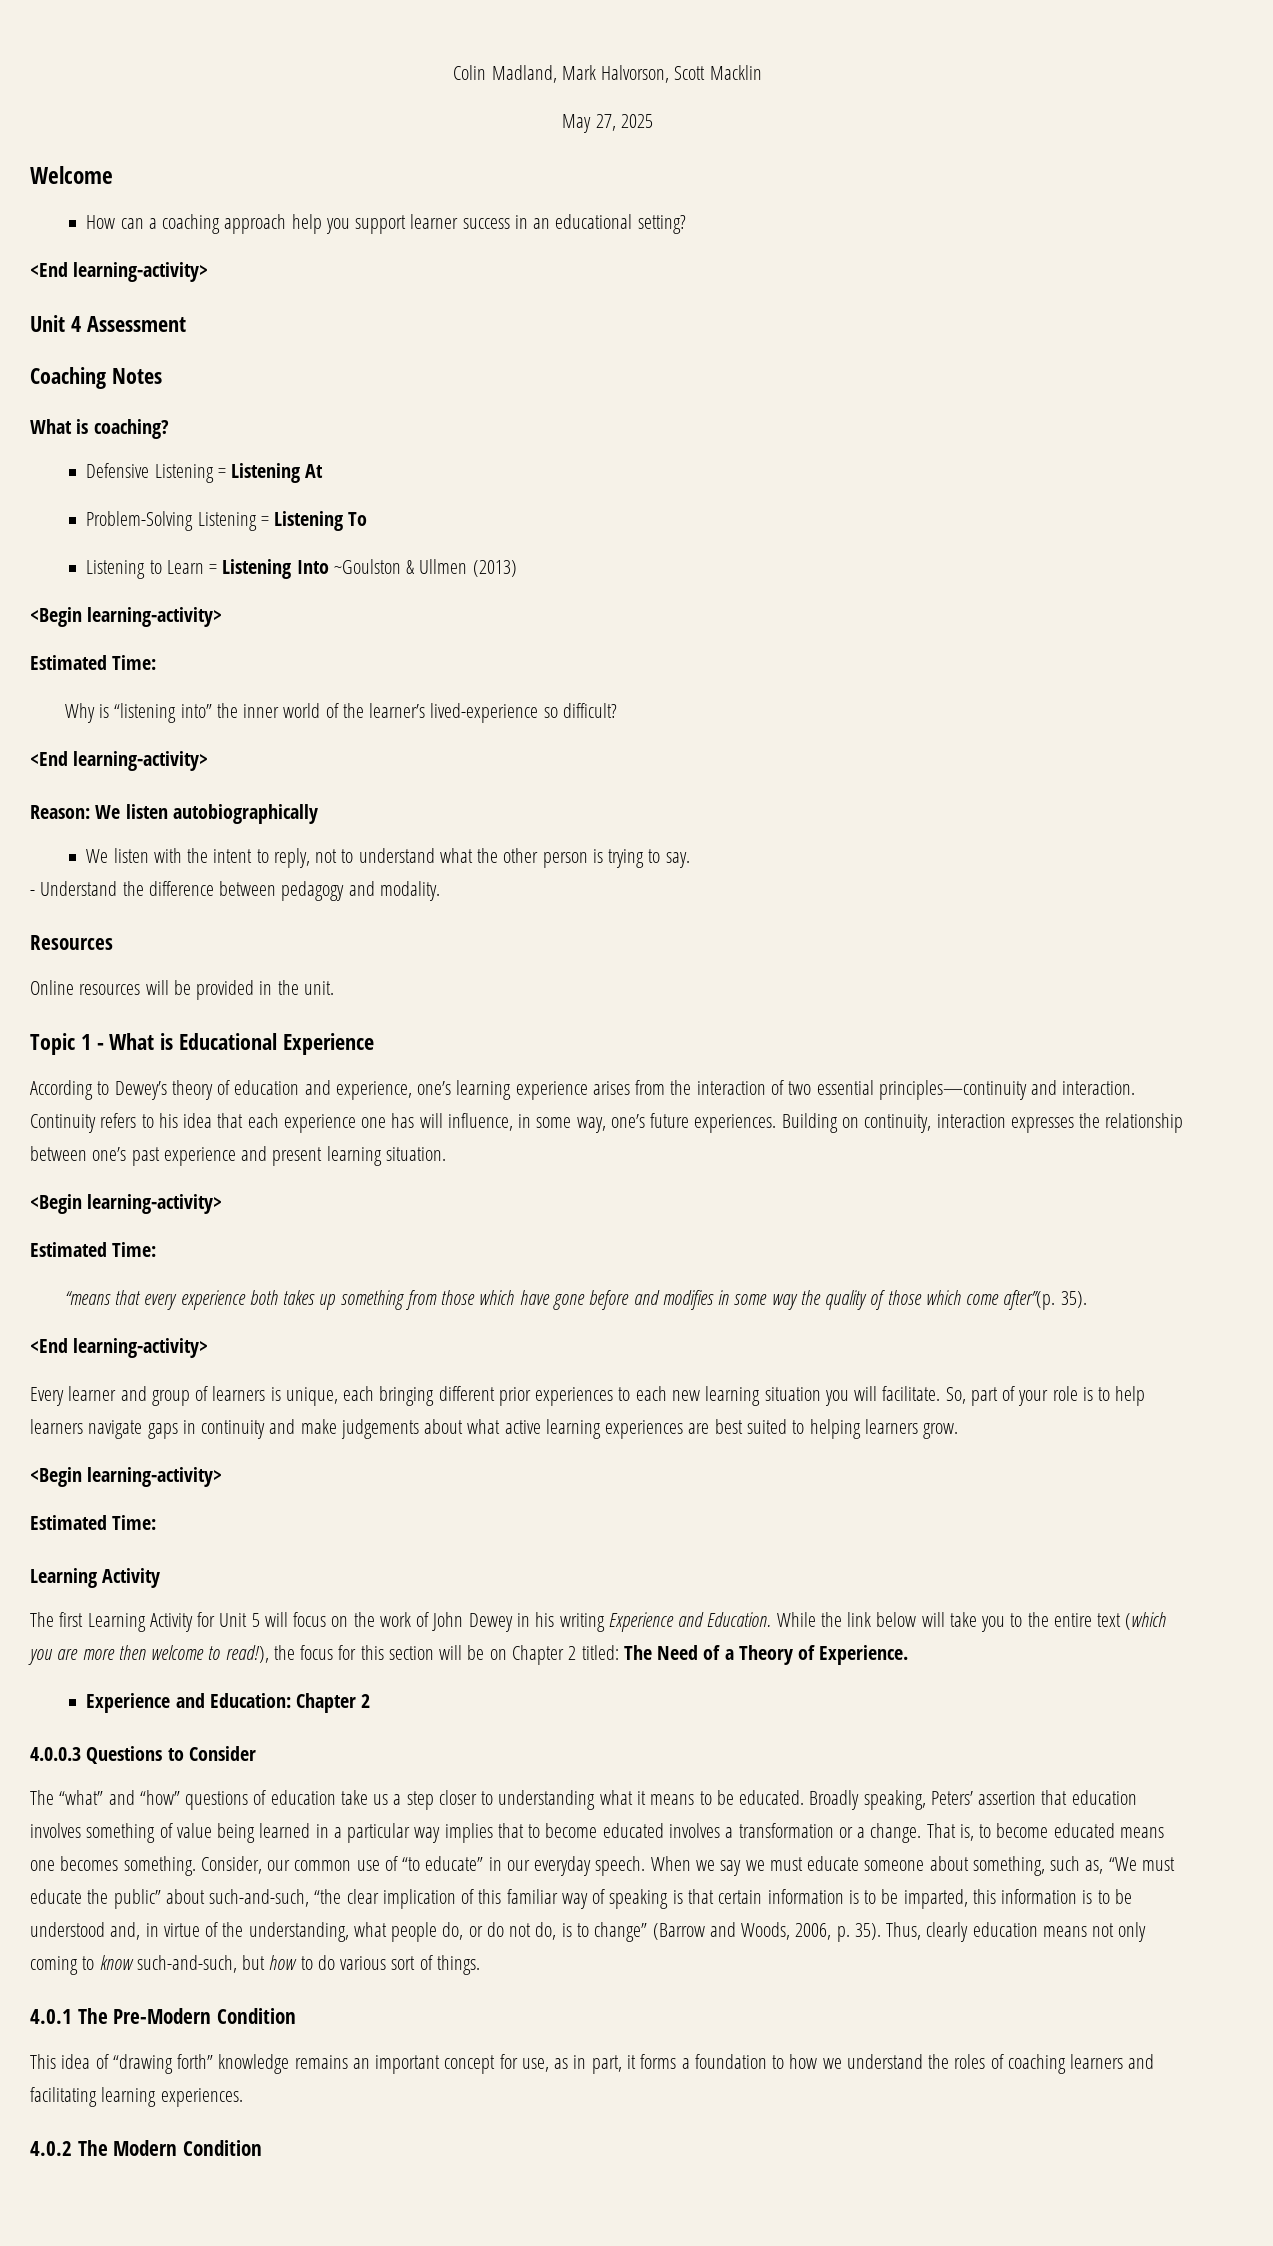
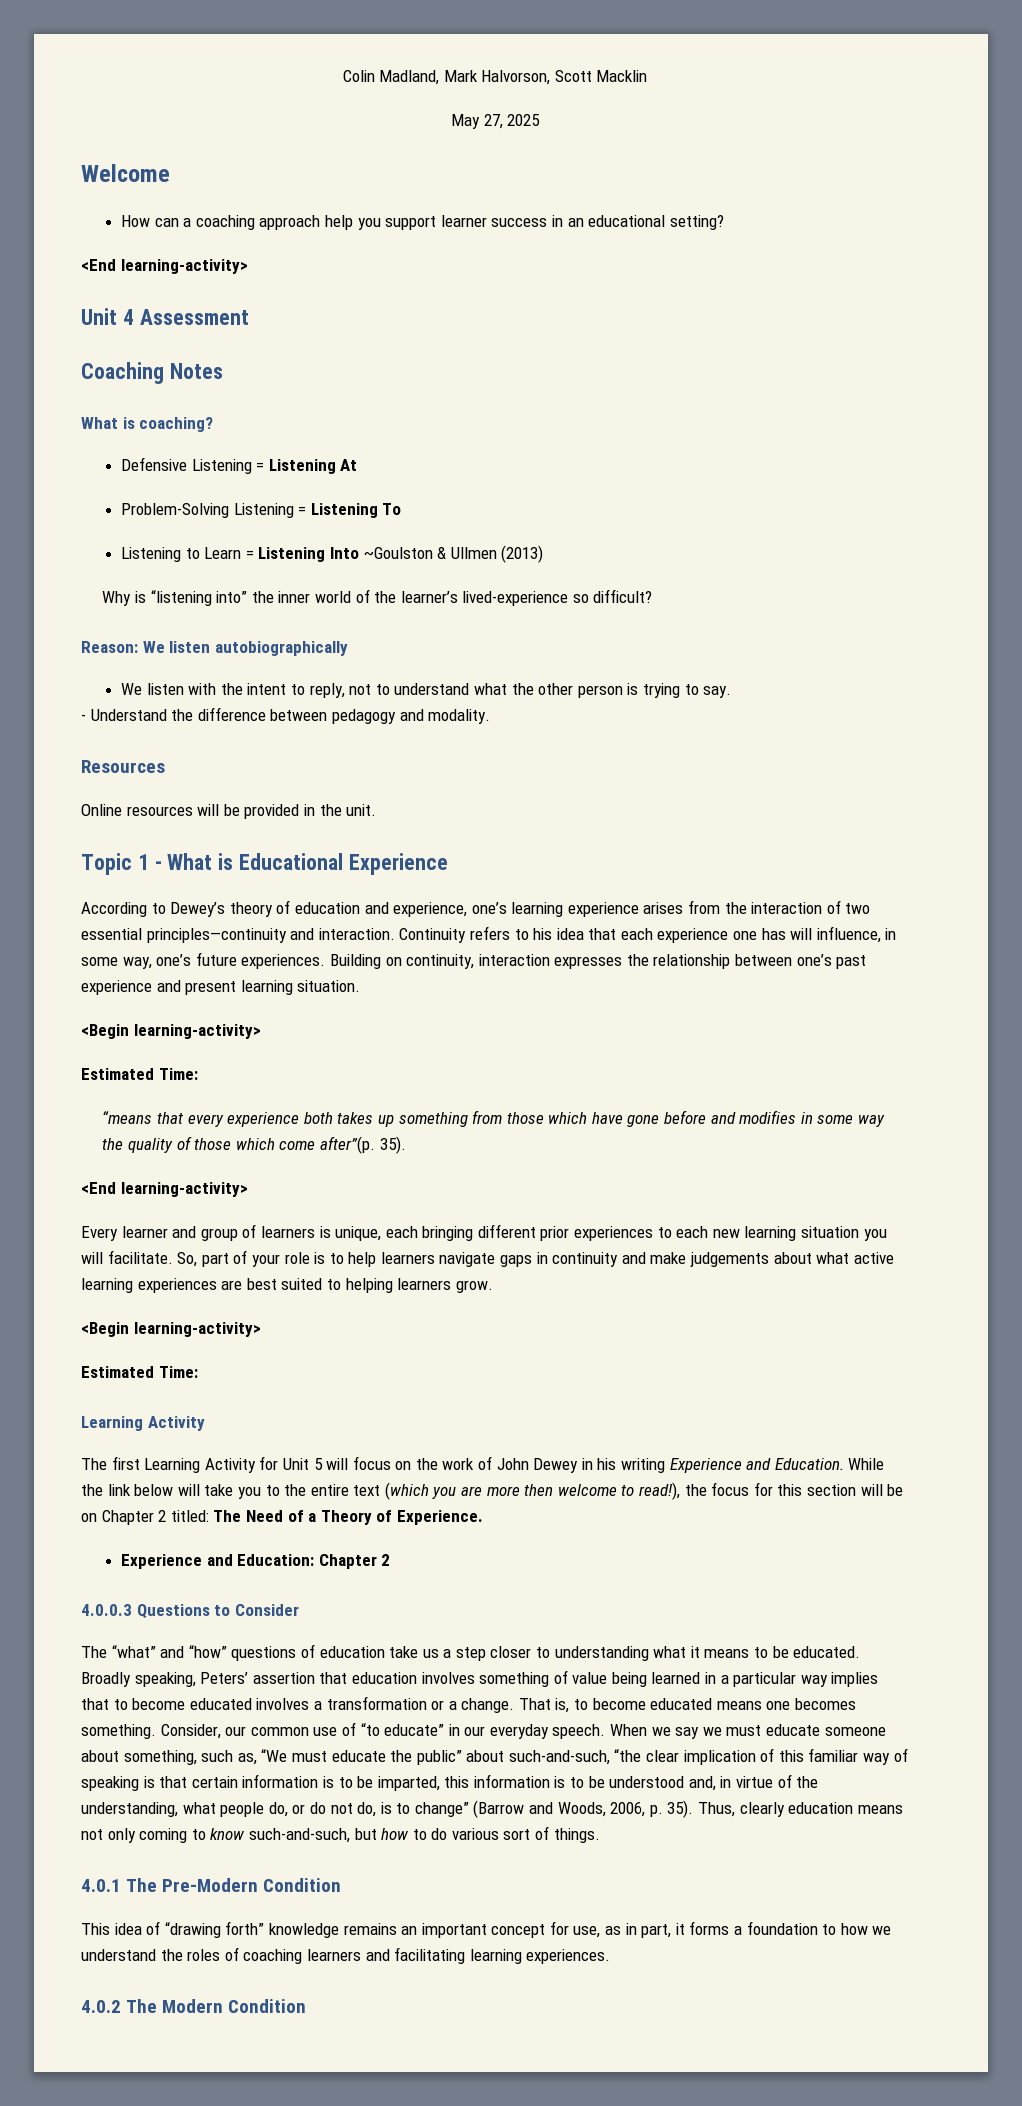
[30,607,223,627] [30,655,157,670] // <Begin learning-activity> // Estimated Time: -> (544, 554) none
[30,751,209,771] // <End learning-activity> -> (653, 596) none

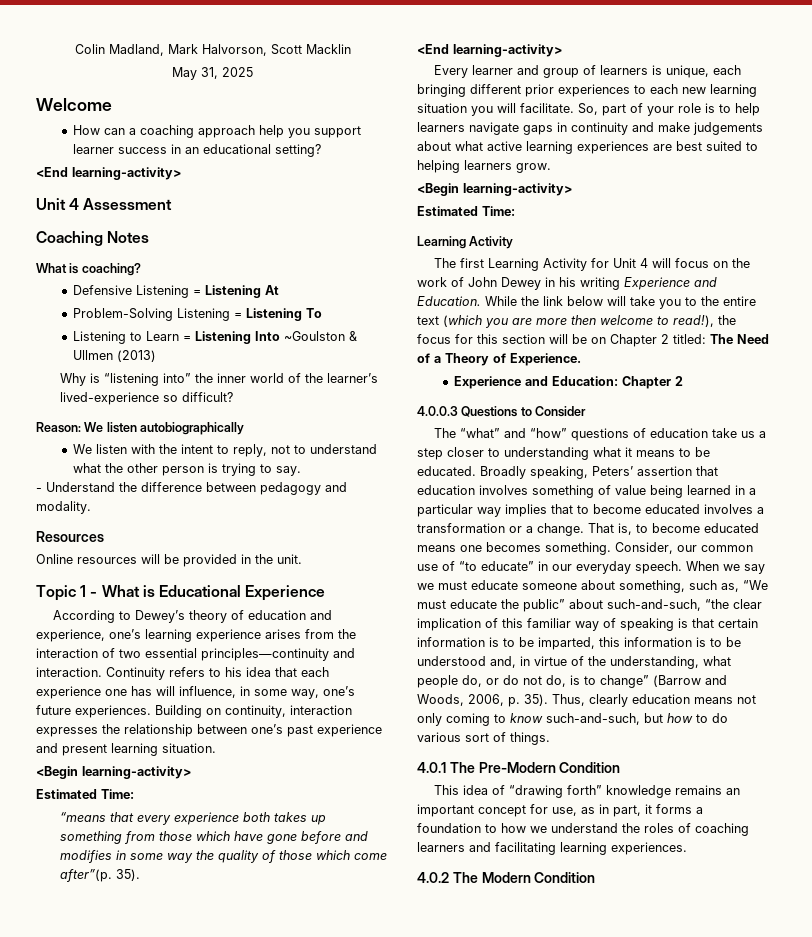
[483,114,503,129] 27, -> [201,67,218,79] 31,
[313,1458,323,1470] 5 -> [640,258,649,268] 4

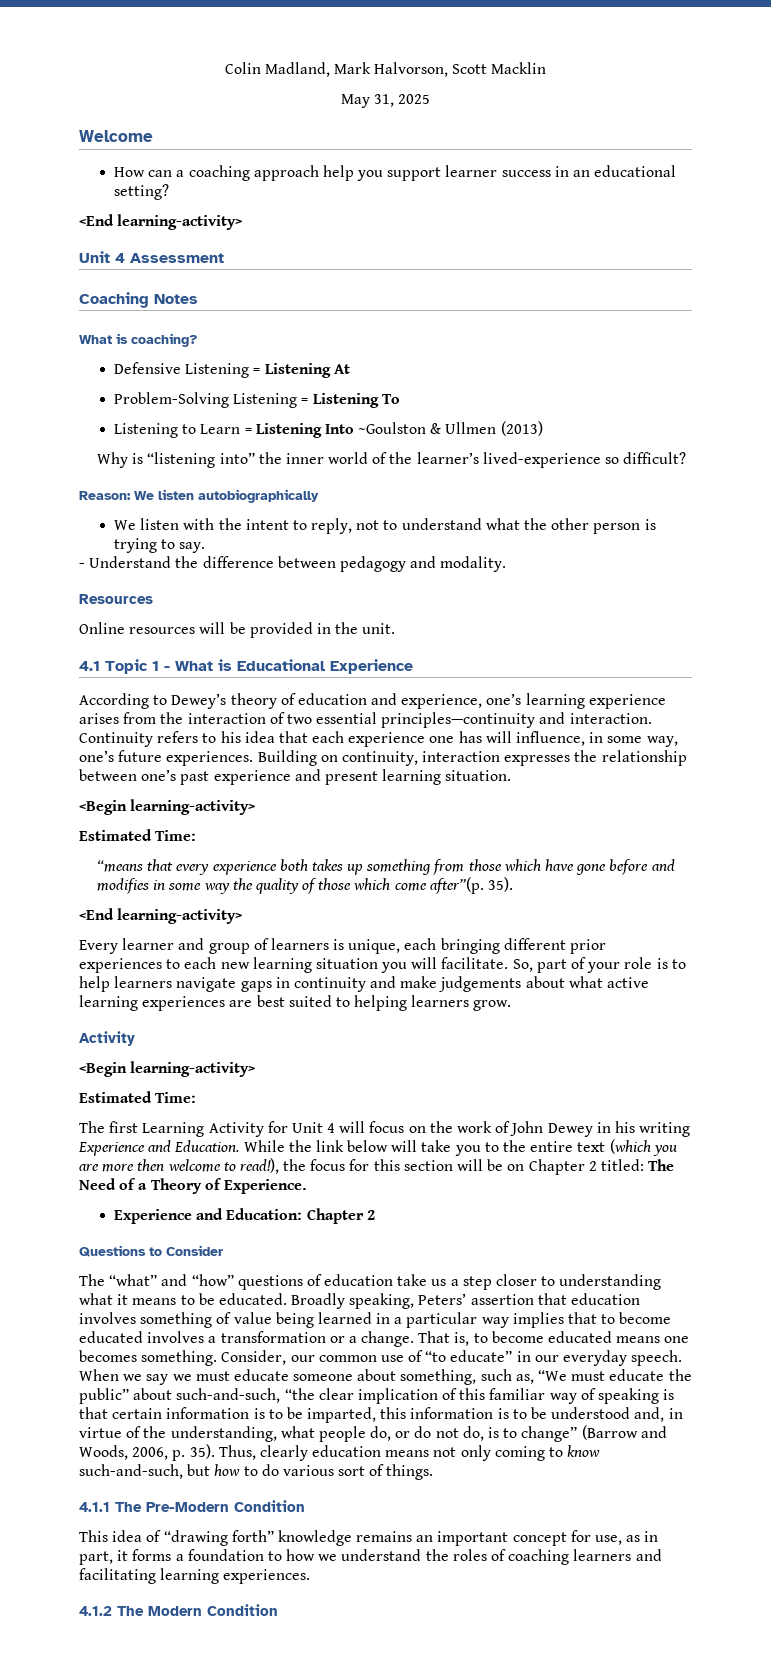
(302, 559) none -> [79,661,100,671] 4.1
[417,183,572,196] [417,206,515,216] [417,236,514,249] // <Begin learning-activity> // Estimated Time: // Learning Activity -> [79,1031,135,1046] [79,1061,256,1077] [79,1091,197,1103] // Activity // <Begin learning-activity> // Estimated Time:
[417,406,458,416] 4.0.0.3 -> (375, 1215) none
[417,762,446,773] 4.0.1 -> [79,1502,110,1512] 4.1.1
[417,872,449,883] 4.0.2 -> [79,1606,112,1616] 4.1.2

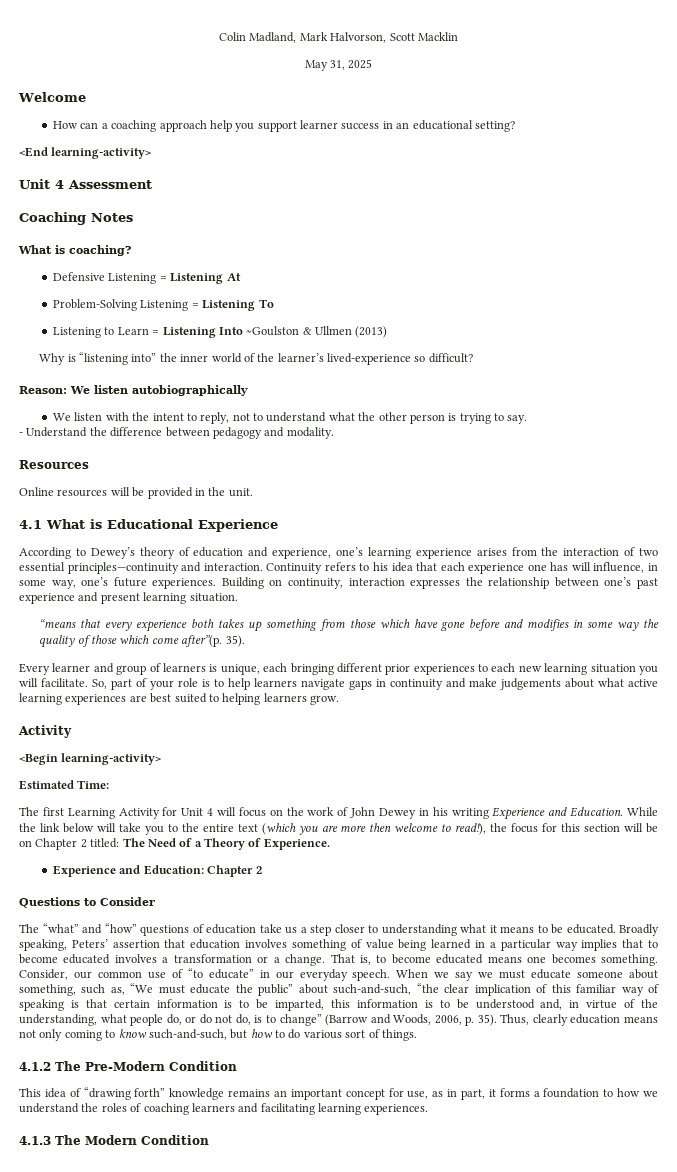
[105,659,170,674] Topic 1 - -> (42, 524) none
[79,799,256,815] [79,829,197,841] // <Begin learning-activity> // Estimated Time: -> (238, 597) none
[79,908,243,924] // <End learning-activity> -> (245, 641) none
[79,1502,110,1512] 4.1.1 -> [19,1062,51,1071] 4.1.2
[79,1606,112,1616] 4.1.2 -> [19,1136,51,1145] 4.1.3

